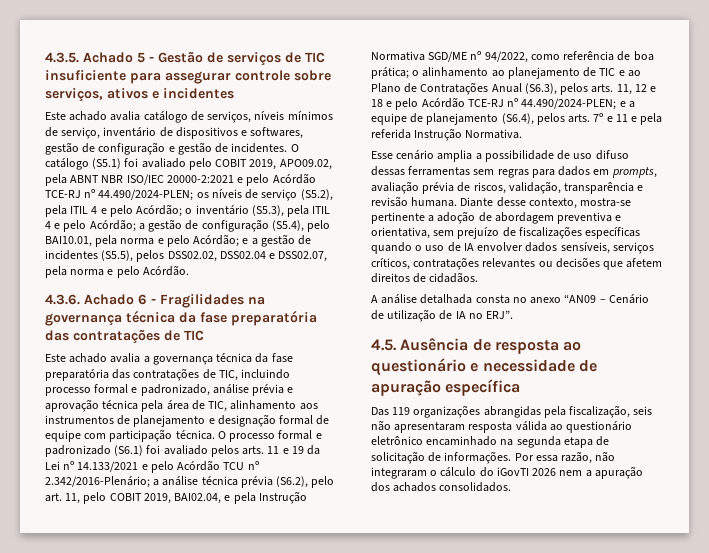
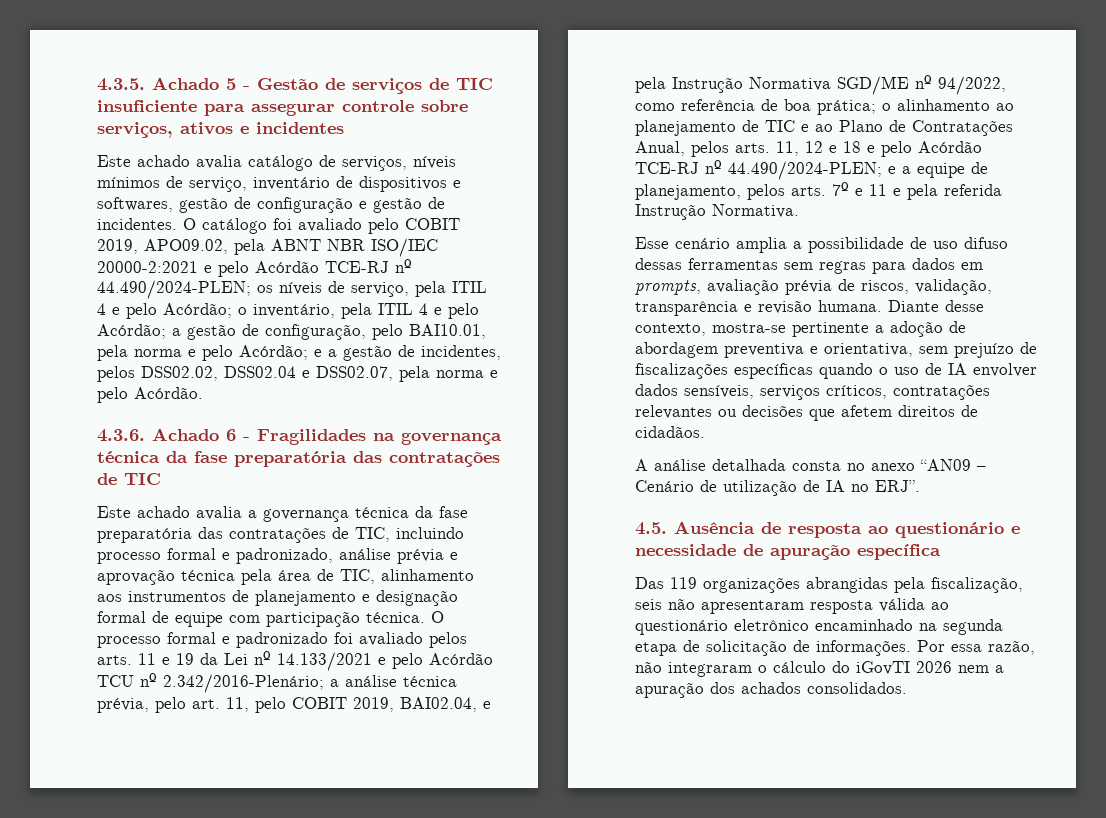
[92,158,122,169] (S5.1) -> (267, 226) none
[261,189,333,201] serviço (S5.2), -> [351,282,409,297] serviço,
[195,205,284,217] inventário (S5.3), -> [253,304,335,318] inventário,
[201,219,304,232] configuração (S5.4), -> [265,324,366,340] configuração,
[45,250,134,262] incidentes (S5.5), -> [421,345,501,360] incidentes,
[114,445,144,456] (S6.1) -> (328, 640) none
[240,476,309,488] prévia (S6.2), -> [97,698,149,713] prévia,
[491,83,557,95] Anual (S6.3), -> [635,141,685,156] Anual,
[426,113,534,125] planejamento (S6.4), -> [635,184,741,200] planejamento,

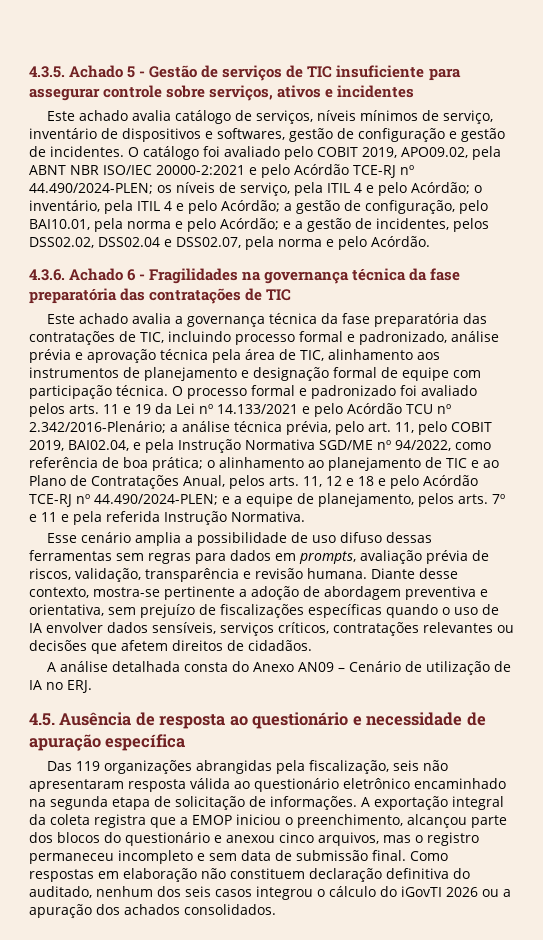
[847,459,971,471] no anexo “AN09 -> [231,661,334,672] do Anexo AN09
[875,480,920,492] ERJ”. -> [67,680,92,693] ERJ.
[917,640,1035,655] [635,661,752,677] Por essa razão, não integraram -> [361,796,504,810] [29,814,507,828] [29,832,479,846] [29,850,448,864] [29,868,470,882] [29,886,313,900] A exportação integral da coleta registra que a EMOP iniciou o preenchimento, alcançou parte dos blocos do questionário e anexou cinco arquivos, mas o registro permaneceu incompleto e sem data de submissão final. Como respostas em elaboração não constituem declaração definitiva do auditado, nenhum dos seis casos integrou
[958,665,989,673] nem -> [482,889,499,897] ou

